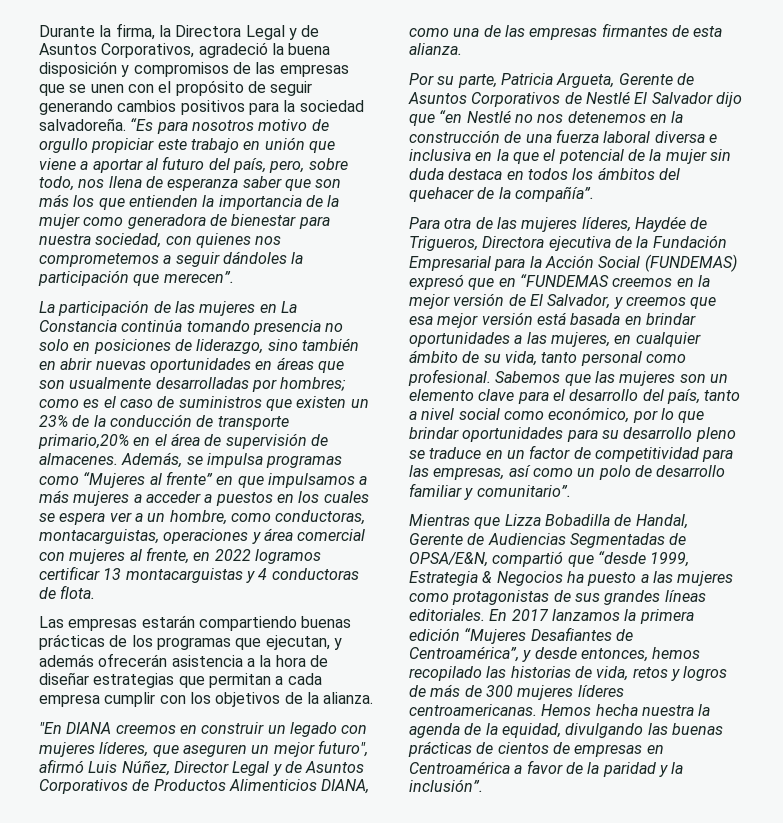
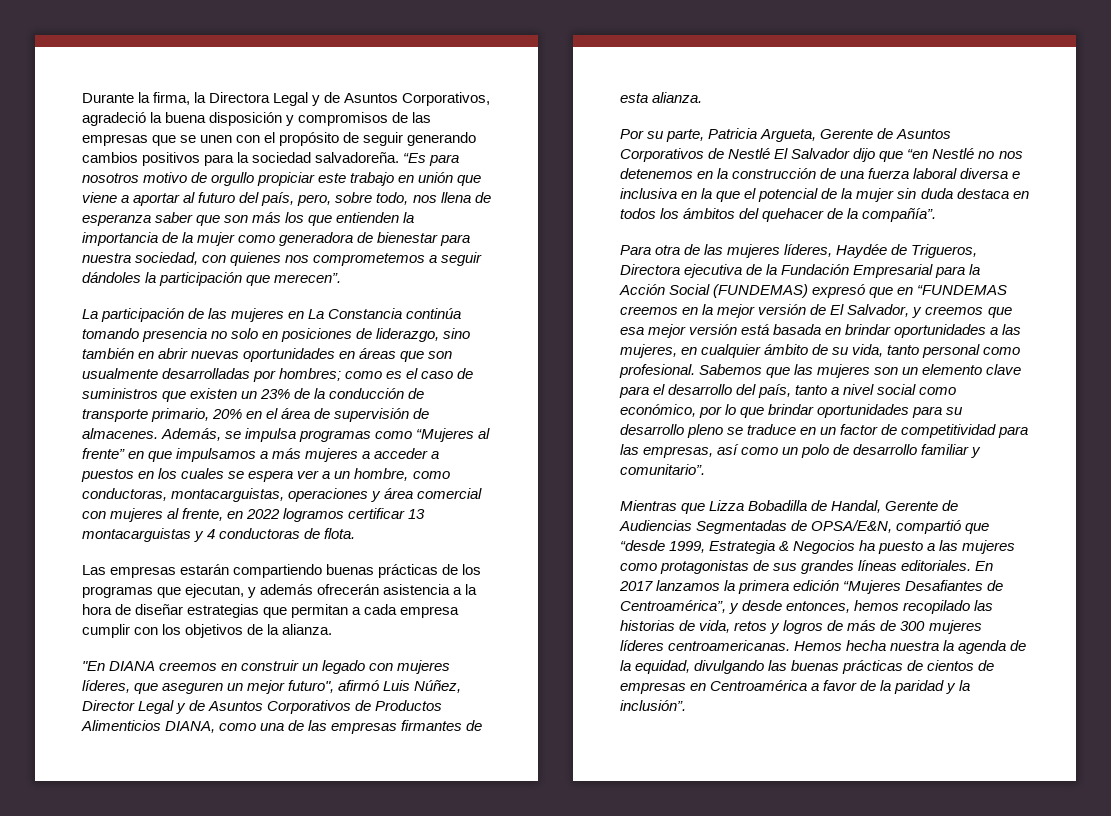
[38,434,129,449] primario,20% -> [151,408,243,422] primario, 20%

